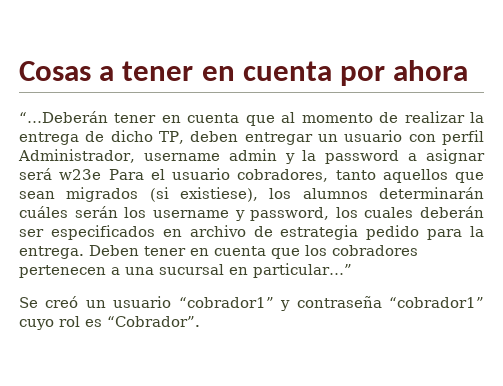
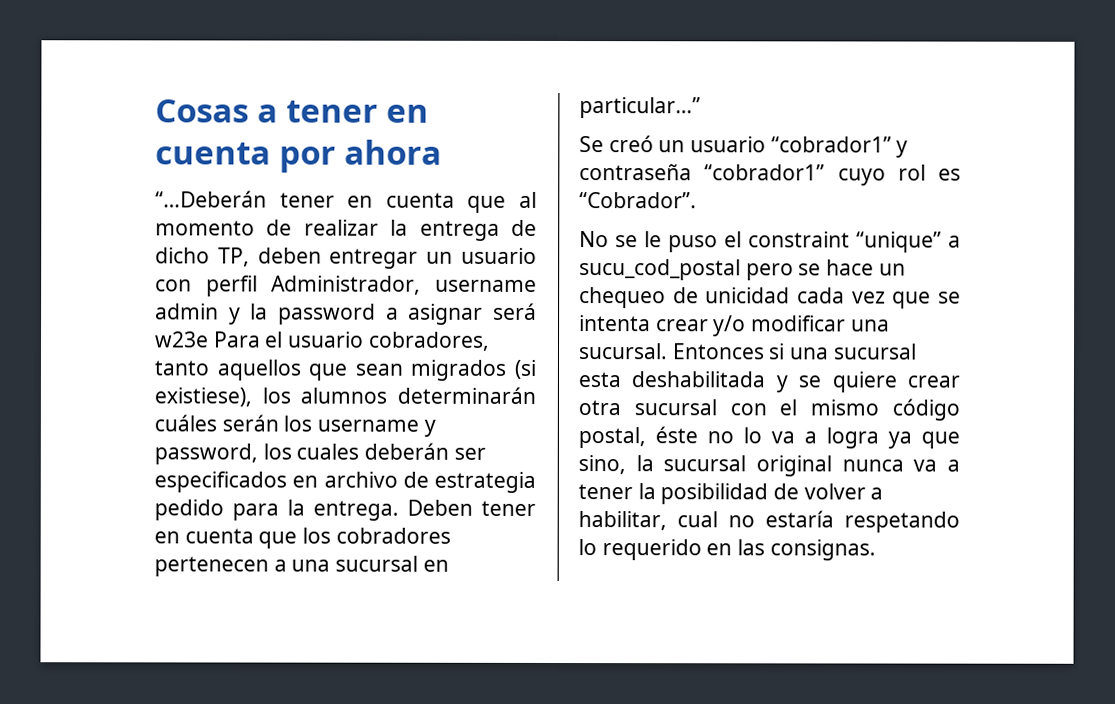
(200, 321) none -> [579,231,961,253] [579,259,906,281] [579,287,961,309] [579,315,890,337] [578,343,917,360] [578,371,960,393] [578,398,960,421] [578,426,960,449] [578,455,960,477] [578,483,884,505] [578,510,960,533] [578,539,876,561] // No se le puso el constraint “unique” a sucu_cod_postal pero se hace un chequeo de unicidad cada vez que se intenta crear y/o modificar una sucursal. Entonces si una sucursal esta deshabilitada y se quiere crear otra sucursal con el mismo código postal, éste no lo va a logra ya que sino, la sucursal original nunca va a tener la posibilidad de volver a habilitar, cual no estaría respetando lo requerido en las consignas.

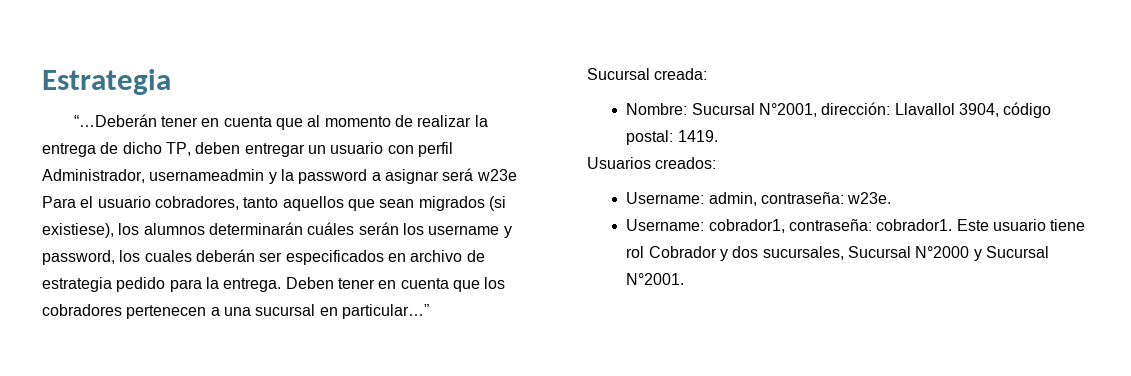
[155,99,429,123] [155,139,442,173] Cosas a tener en cuenta por ahora -> [42,69,171,95] Estrategia
[435,279,537,292] [155,303,219,320] username admin -> [149,169,265,181] usernameadmin
[579,135,909,158] [579,164,961,186] [579,192,697,209] [579,231,961,253] [579,259,906,281] [579,287,961,309] [579,315,890,337] [578,343,917,360] [578,371,960,393] [578,398,960,421] [578,426,960,449] [578,455,960,477] [578,483,884,505] [578,510,960,533] [578,539,876,561] Se creó un usuario “cobrador1” y contraseña “cobrador1” cuyo rol es “Cobrador”. // No se le puso el constraint “unique” a sucu_cod_postal pero se hace un chequeo de unicidad cada vez que se intenta crear y/o modificar una sucursal. Entonces si una sucursal esta deshabilitada y se quiere crear otra sucursal con el mismo código postal, éste no lo va a logra ya que sino, la sucursal original nunca va a tener la posibilidad de volver a habilitar, cual no estaría respetando lo requerido en las consignas. -> [587,68,708,80] [626,102,1052,118] [626,130,718,145] [587,157,717,169] [626,192,892,206] [626,219,1086,233] [626,246,1049,261] [626,273,685,285] Sucursal creada: // Nombre: Sucursal N°2001, dirección: Llavallol 3904, código postal: 1419. // Usuarios creados: // Username: admin, contraseña: w23e. // Username: cobrador1, contraseña: cobrador1. Este usuario tiene rol Cobrador y dos sucursales, Sucursal N°2000 y Sucursal N°2001.

